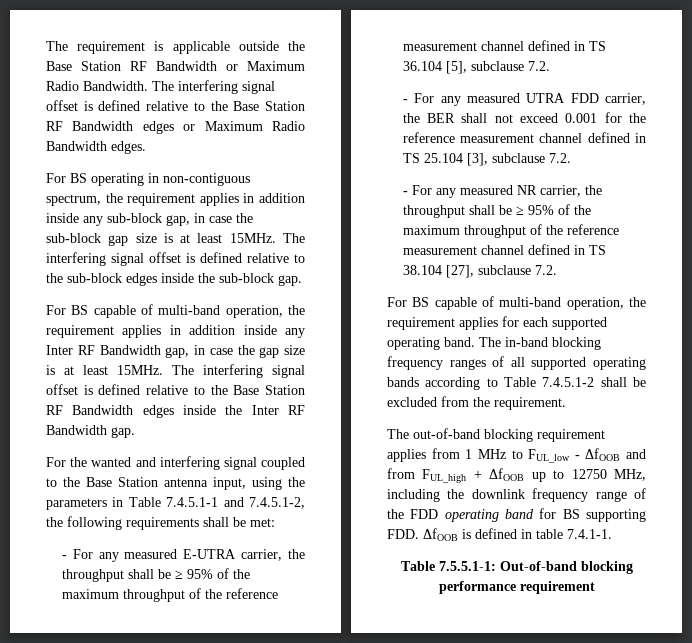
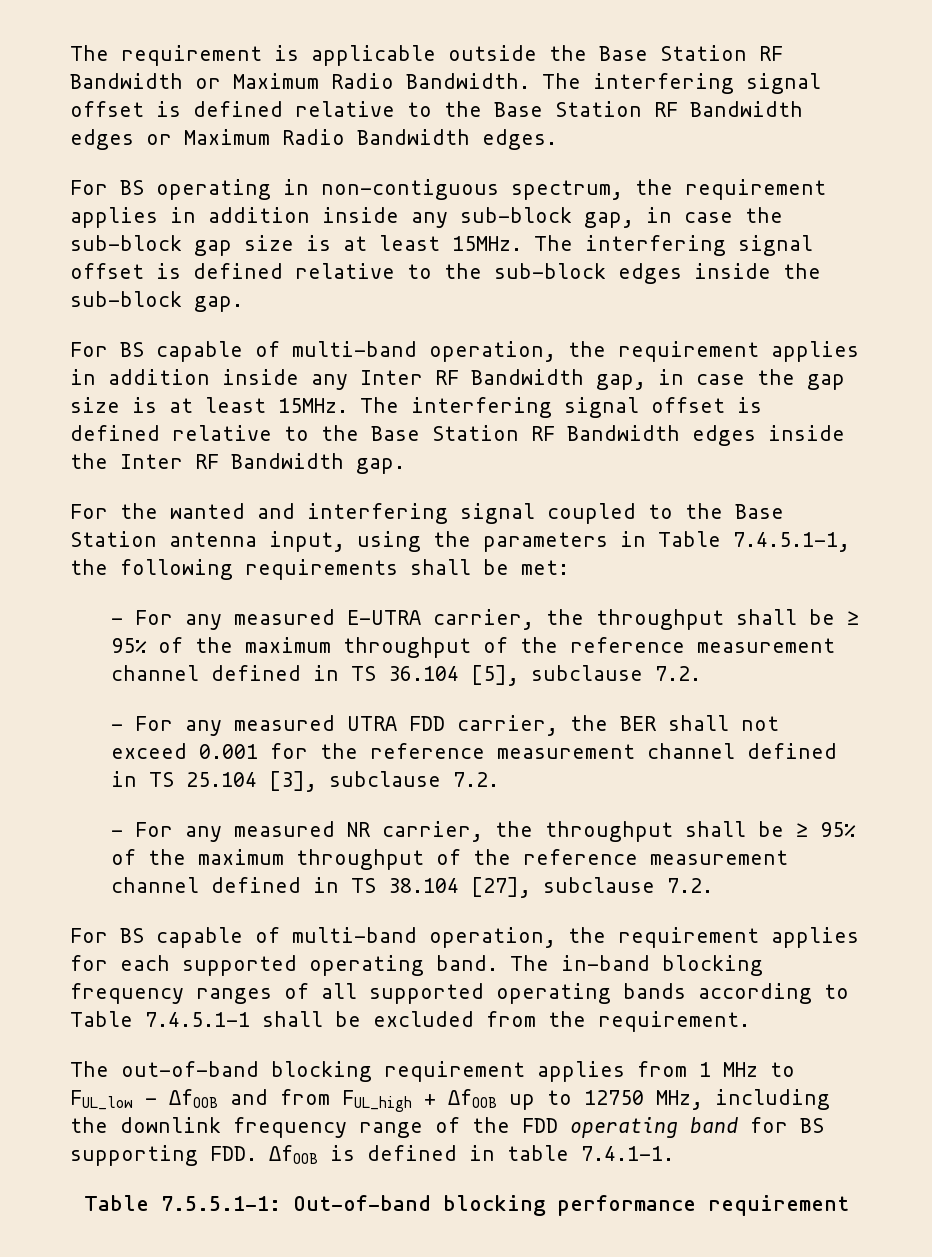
[166,497,305,509] 7.4.5.1-1 and 7.4.5.1-2, -> [733,532,850,552] 7.4.5.1-1,
[542,377,595,387] 7.4.5.1-2 -> [145,1012,250,1027] 7.4.5.1-1

